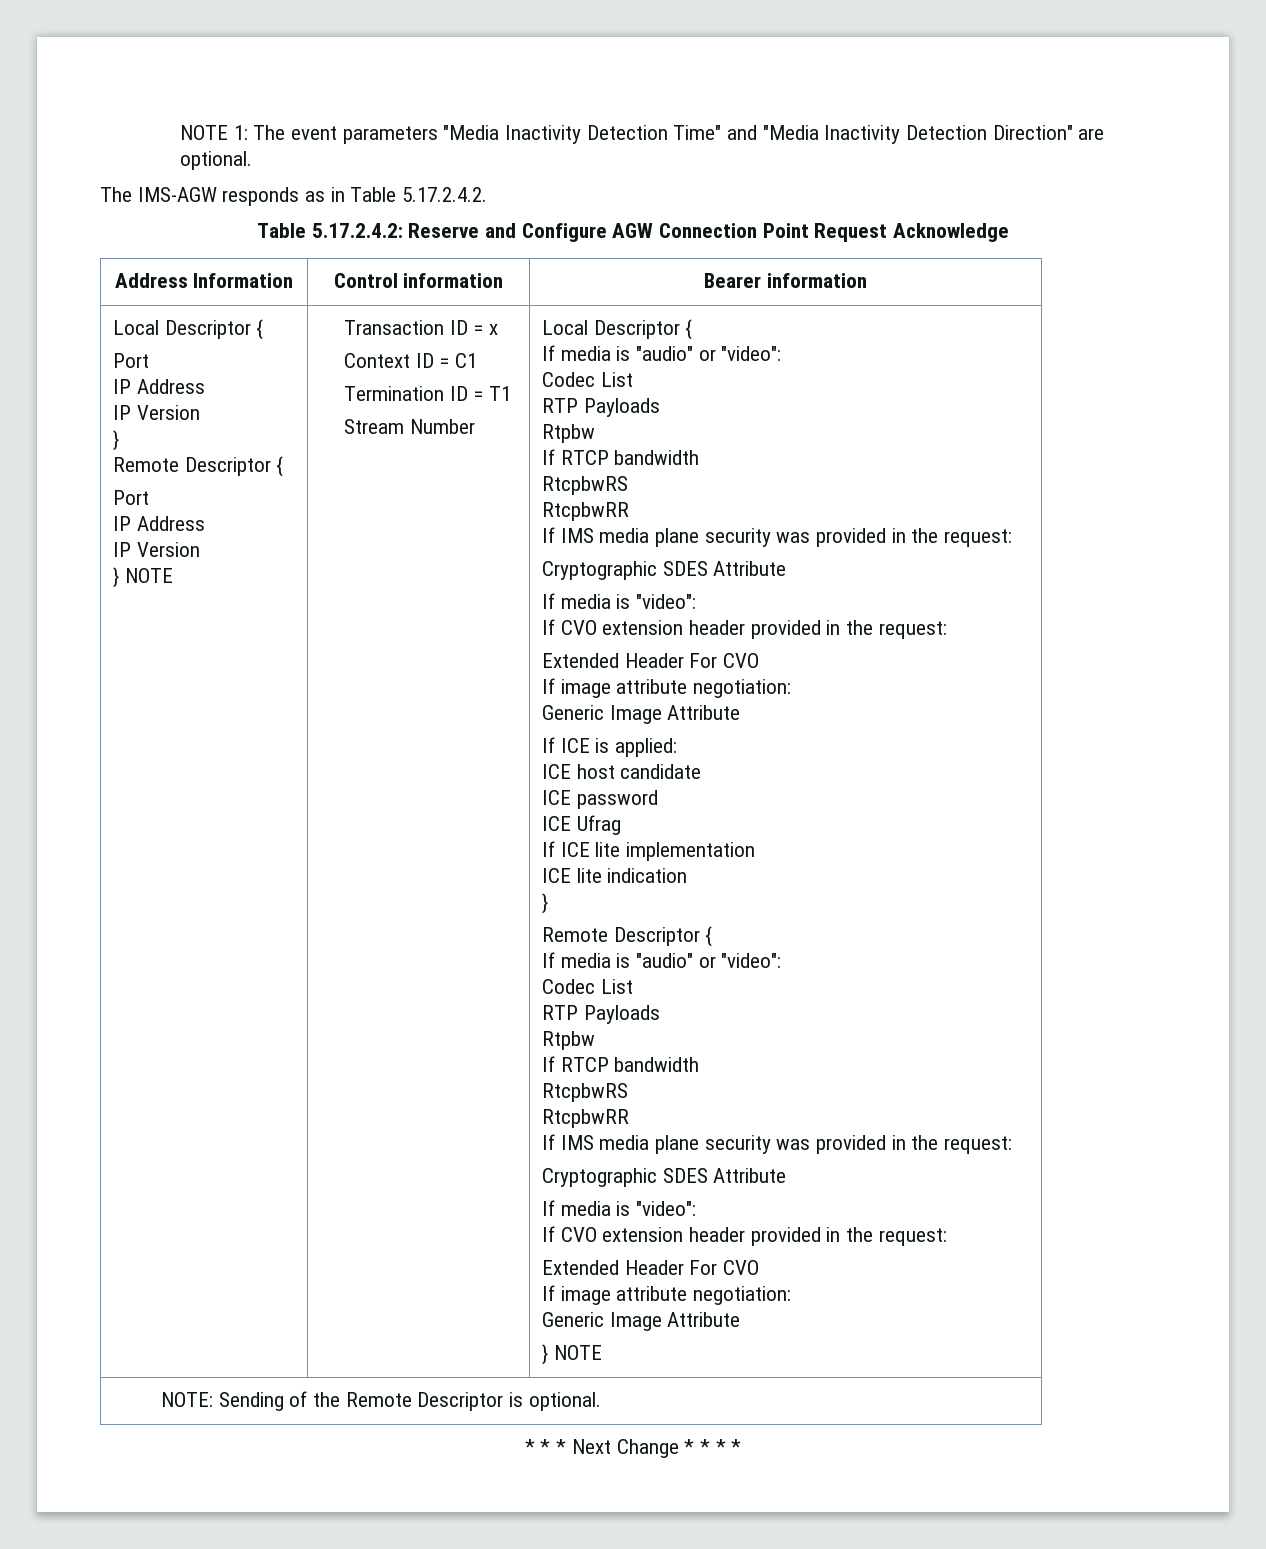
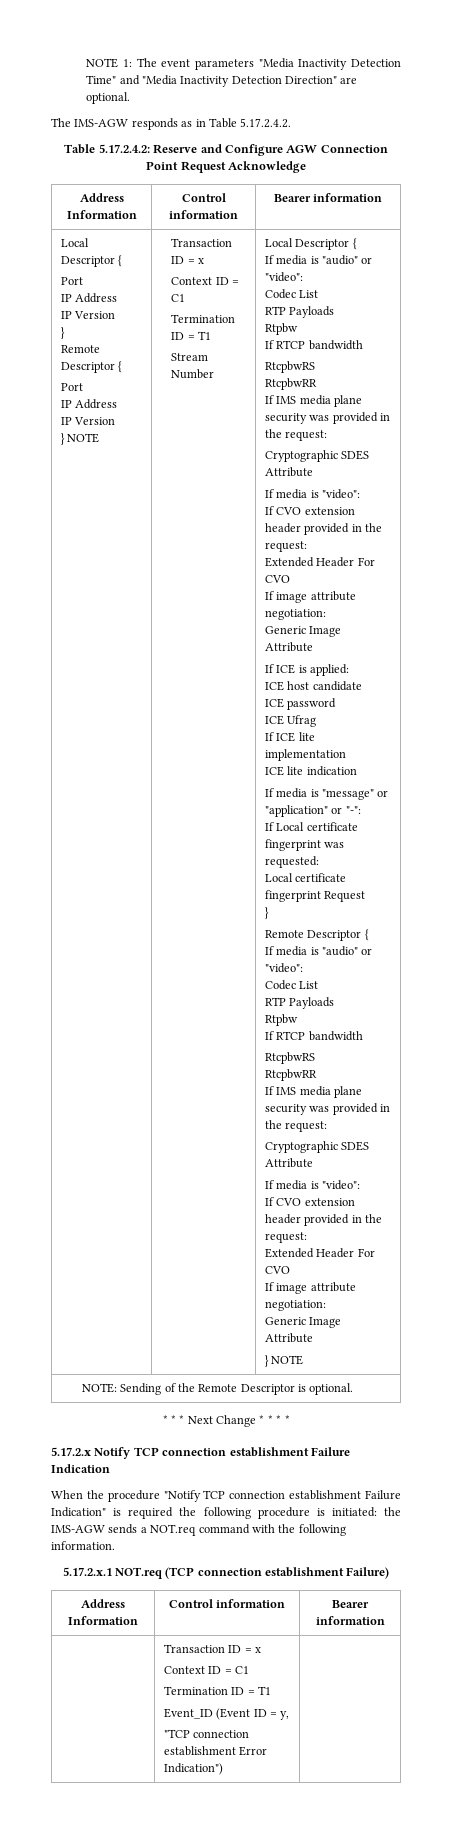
(688, 875) none -> [264,788,389,800] [264,805,361,817] [264,822,358,831] [264,839,345,851] [264,856,319,868] [264,873,347,882] [264,890,366,902] // If media is "message" or "application" or "-": // If Local certificate fingerprint was requested: // Local certificate fingerprint Request
(742, 1446) none -> [51,1447,350,1459] [51,1464,110,1473] [51,1490,401,1502] [51,1507,401,1519] [51,1524,346,1536] [51,1541,115,1550] [62,1567,390,1579] [81,1599,125,1608] [68,1616,138,1625] [168,1599,286,1608] [332,1600,369,1608] [315,1616,385,1625] [163,1644,261,1653] [163,1666,249,1674] [163,1686,271,1695] [163,1708,290,1720] [163,1729,250,1738] [163,1746,268,1756] [163,1763,223,1775] // 5.17.2.x Notify TCP connection establishment Failure Indication // When the procedure "Notify TCP connection establishment Failure Indication" is required the following procedure is initiated: the IMS-AGW sends a NOT.req command with the following information. // 5.17.2.x.1 NOT.req (TCP connection establishment Failure) // Address Information | Control information | Bearer information // | Transaction ID = x // Context ID = C1 // Termination ID = T1 // Event_ID (Event ID = y, // "TCP connection establishment Error Indication") |

